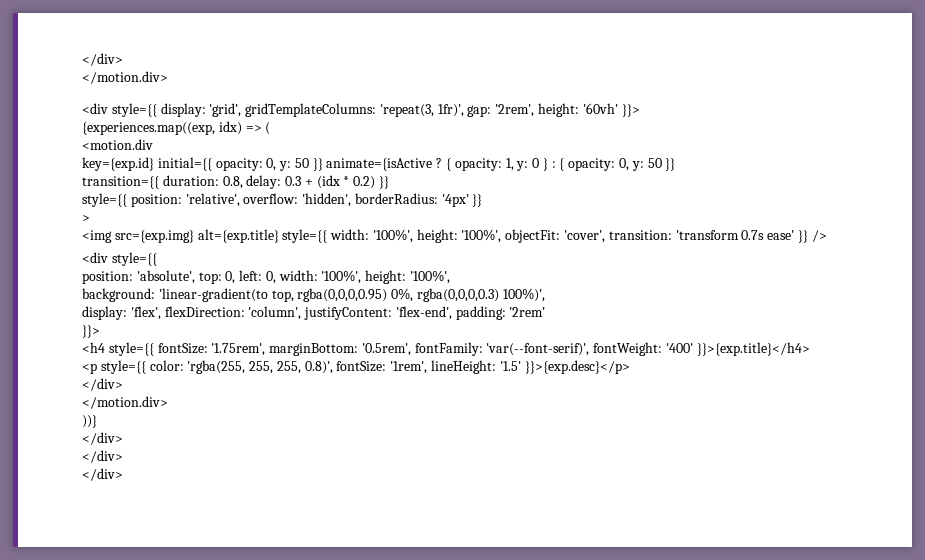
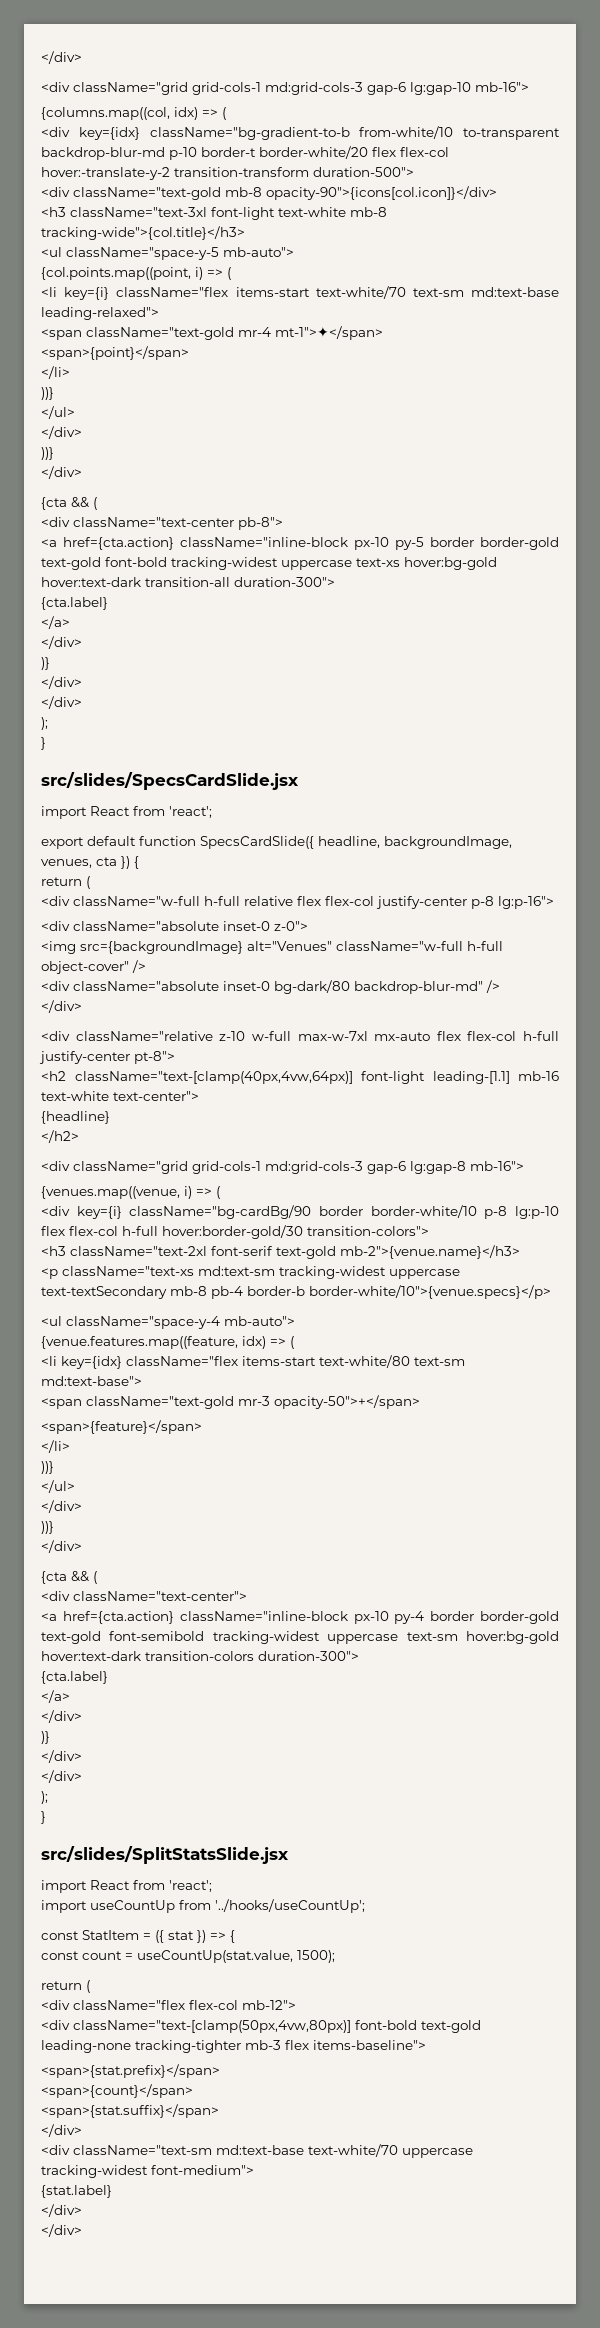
[82,53,123,66] [82,71,168,84] [82,103,640,117] [82,121,271,135] [82,139,153,150] [82,157,676,171] [82,175,390,189] [82,193,483,207] [82,215,90,222] [82,229,827,243] [82,252,157,266] [82,270,451,284] [82,288,545,302] [82,306,546,320] [82,325,100,338] [82,342,810,356] [82,360,630,374] [82,378,123,391] [82,396,168,409] [82,415,97,428] [82,432,123,445] </div> // </motion.div> // <div style={{ display: 'grid', gridTemplateColumns: 'repeat(3, 1fr)', gap: '2rem', height: '60vh' }}> // {experiences.map((exp, idx) => ( // <motion.div // key={exp.id} initial={{ opacity: 0, y: 50 }} animate={isActive ? { opacity: 1, y: 0 } : { opacity: 0, y: 50 }} // transition={{ duration: 0.8, delay: 0.3 + (idx * 0.2) }} // style={{ position: 'relative', overflow: 'hidden', borderRadius: '4px' }} // > // <img src={exp.img} alt={exp.title} style={{ width: '100%', height: '100%', objectFit: 'cover', transition: 'transform 0.7s ease' }} /> // <div style={{ // position: 'absolute', top: 0, left: 0, width: '100%', height: '100%', // background: 'linear-gradient(to top, rgba(0,0,0,0.95) 0%, rgba(0,0,0,0.3) 100%)', // display: 'flex', flexDirection: 'column', justifyContent: 'flex-end', padding: '2rem' // }}> // <h4 style={{ fontSize: '1.75rem', marginBottom: '0.5rem', fontFamily: 'var(--font-serif)', fontWeight: '400' }}>{exp.title}</h4> // <p style={{ color: 'rgba(255, 255, 255, 0.8)', fontSize: '1rem', lineHeight: '1.5' }}>{exp.desc}</p> // </div> // </motion.div> // ))} // </div> -> [41,51,82,64] [41,82,529,95] [41,107,226,120] [41,126,560,140] [41,146,449,160] [41,167,414,180] [41,186,497,200] [41,207,387,220] [41,226,245,240] [41,247,294,260] [41,267,231,280] [41,286,559,300] [41,307,159,320] [41,326,383,340] [41,346,189,360] [41,366,70,379] [41,387,54,400] [41,406,75,419] [41,426,82,439] [41,447,54,460] [41,466,82,479] [41,497,97,510] [41,517,283,530] [41,537,559,550] [41,557,497,570] [41,577,335,587] [41,597,108,610] [41,616,70,629] [41,636,82,649] [41,657,50,670] [41,676,82,689] [41,696,82,709] [41,717,48,730] [41,737,46,750] [41,772,299,790] [41,806,212,819] [41,836,512,849] [41,856,139,869] [41,876,90,889] [41,896,554,909] [41,921,308,931] [41,941,503,954] [41,960,146,974] [41,980,500,994] [41,1000,82,1013] [41,1031,559,1041] [39,1051,175,1064] [41,1071,559,1084] [41,1091,199,1101] [41,1111,110,1124] [41,1130,79,1143] [41,1161,524,1174] [41,1186,220,1199] [41,1205,559,1219] [41,1225,429,1239] [41,1245,520,1259] [41,1266,460,1279] [41,1285,551,1299] [41,1316,295,1329] [41,1336,294,1349] [41,1355,465,1369] [41,1376,142,1386] [41,1395,420,1409] [41,1420,202,1434] [41,1440,70,1453] [41,1461,54,1474] [41,1480,75,1493] [41,1500,82,1513] [41,1521,54,1534] [41,1540,82,1553] [41,1571,97,1584] [41,1591,247,1601] [41,1611,559,1624] [41,1631,559,1644] [41,1651,359,1661] [41,1671,108,1684] [41,1690,70,1703] [41,1710,82,1723] [41,1731,50,1744] [41,1750,82,1763] [41,1770,82,1783] [41,1791,48,1804] [41,1811,46,1824] [41,1846,289,1864] [41,1880,212,1893] [41,1899,365,1913] [41,1930,235,1943] [41,1950,335,1963] [41,1980,90,1993] [41,2000,296,2010] [41,2020,481,2033] [41,2040,426,2053] [41,2064,220,2078] [41,2084,193,2098] [41,2104,219,2118] [41,2124,82,2137] [41,2144,473,2158] [41,2165,254,2178] [41,2185,112,2198] </div> // <div className="grid grid-cols-1 md:grid-cols-3 gap-6 lg:gap-10 mb-16"> // {columns.map((col, idx) => ( // <div key={idx} className="bg-gradient-to-b from-white/10 to-transparent backdrop-blur-md p-10 border-t border-white/20 flex flex-col hover:-translate-y-2 transition-transform duration-500"> // <div className="text-gold mb-8 opacity-90">{icons[col.icon]}</div> // <h3 className="text-3xl font-light text-white mb-8 tracking-wide">{col.title}</h3> // <ul className="space-y-5 mb-auto"> // {col.points.map((point, i) => ( // <li key={i} className="flex items-start text-white/70 text-sm md:text-base leading-relaxed"> // <span className="text-gold mr-4 mt-1">✦</span> // <span>{point}</span> // </li> // ))} // </ul> // </div> // ))} // </div> // {cta && ( // <div className="text-center pb-8"> // <a href={cta.action} className="inline-block px-10 py-5 border border-gold text-gold font-bold tracking-widest uppercase text-xs hover:bg-gold hover:text-dark transition-all duration-300"> // {cta.label} // </a> // </div> // )} // </div> // </div> // ); // } // src/slides/SpecsCardSlide.jsx // import React from 'react'; // export default function SpecsCardSlide({ headline, backgroundImage, venues, cta }) { // return ( // <div className="w-full h-full relative flex flex-col justify-center p-8 lg:p-16"> // <div className="absolute inset-0 z-0"> // <img src={backgroundImage} alt="Venues" className="w-full h-full object-cover" /> // <div className="absolute inset-0 bg-dark/80 backdrop-blur-md" /> // </div> // <div className="relative z-10 w-full max-w-7xl mx-auto flex flex-col h-full justify-center pt-8"> // <h2 className="text-[clamp(40px,4vw,64px)] font-light leading-[1.1] mb-16 text-white text-center"> // {headline} // </h2> // <div className="grid grid-cols-1 md:grid-cols-3 gap-6 lg:gap-8 mb-16"> // {venues.map((venue, i) => ( // <div key={i} className="bg-cardBg/90 border border-white/10 p-8 lg:p-10 flex flex-col h-full hover:border-gold/30 transition-colors"> // <h3 className="text-2xl font-serif text-gold mb-2">{venue.name}</h3> // <p className="text-xs md:text-sm tracking-widest uppercase text-textSecondary mb-8 pb-4 border-b border-white/10">{venue.specs}</p> // <ul className="space-y-4 mb-auto"> // {venue.features.map((feature, idx) => ( // <li key={idx} className="flex items-start text-white/80 text-sm md:text-base"> // <span className="text-gold mr-3 opacity-50">+</span> // <span>{feature}</span> // </li> // ))} // </ul> // </div> // ))} // </div> // {cta && ( // <div className="text-center"> // <a href={cta.action} className="inline-block px-10 py-4 border border-gold text-gold font-semibold tracking-widest uppercase text-sm hover:bg-gold hover:text-dark transition-colors duration-300"> // {cta.label} // </a> // </div> // )} // </div> // </div> // ); // } // src/slides/SplitStatsSlide.jsx // import React from 'react'; // import useCountUp from '../hooks/useCountUp'; // const StatItem = ({ stat }) => { // const count = useCountUp(stat.value, 1500); // return ( // <div className="flex flex-col mb-12"> // <div className="text-[clamp(50px,4vw,80px)] font-bold text-gold leading-none tracking-tighter mb-3 flex items-baseline"> // <span>{stat.prefix}</span> // <span>{count}</span> // <span>{stat.suffix}</span> // </div> // <div className="text-sm md:text-base text-white/70 uppercase tracking-widest font-medium"> // {stat.label}

